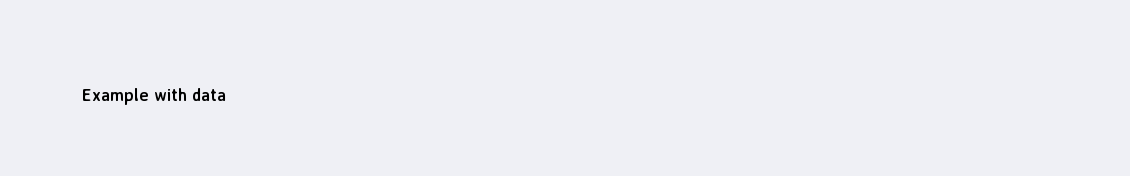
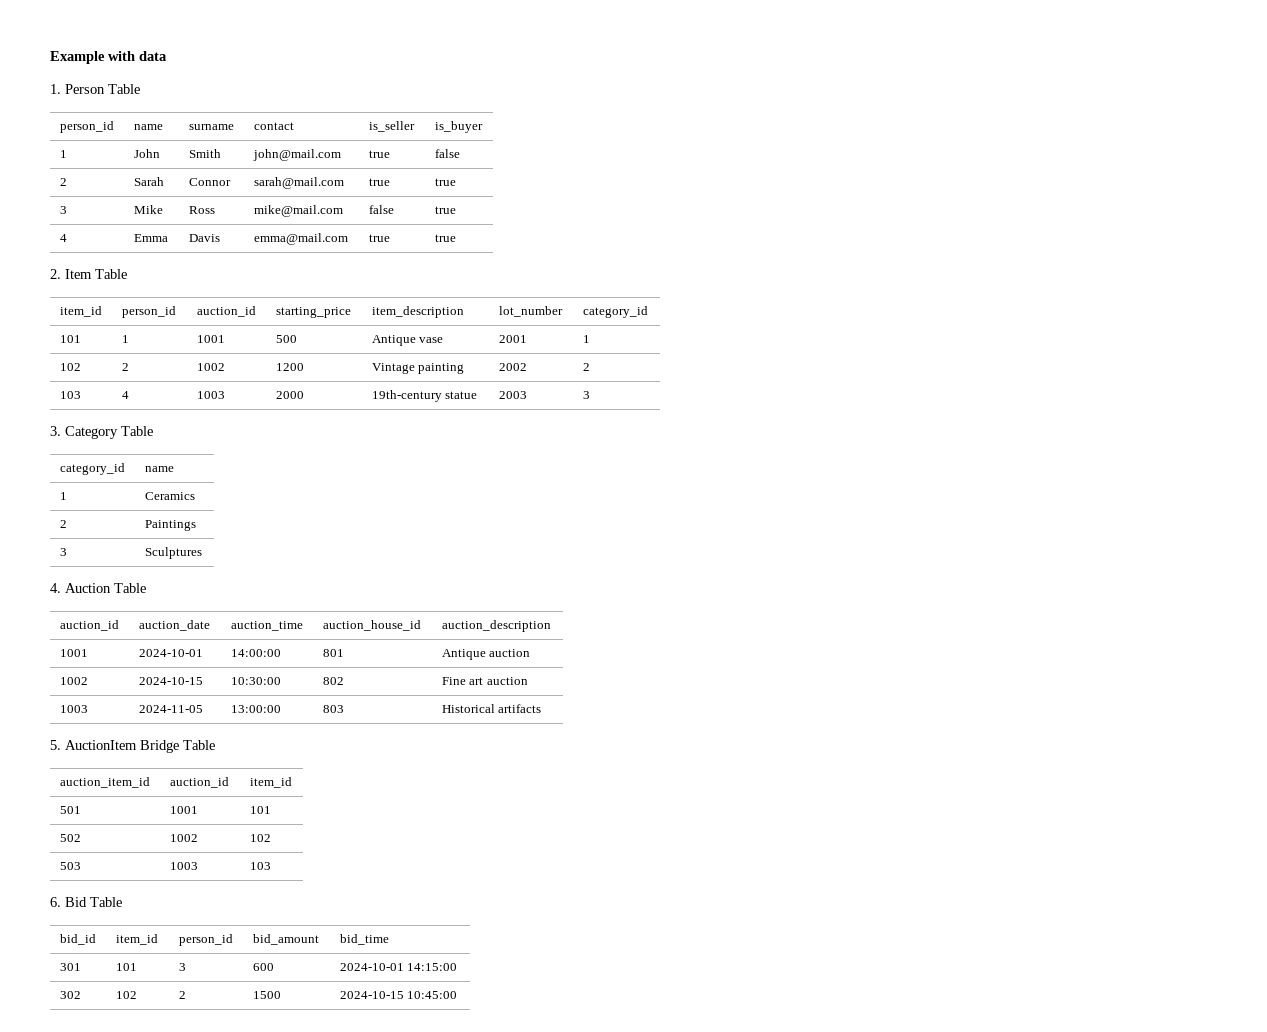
(226, 94) none -> [50,84,140,94] [59,121,114,133] [133,124,163,130] [188,124,234,130] [253,122,294,130] [368,121,415,132] [434,121,483,133] [59,150,67,158] [133,149,160,158] [188,149,221,158] [252,149,341,161] [368,150,390,158] [434,149,460,158] [59,178,67,186] [133,177,164,186] [188,178,231,186] [253,177,344,189] [368,178,390,186] [434,178,456,186] [59,206,67,214] [133,205,163,214] [188,206,215,214] [253,205,343,217] [368,205,394,214] [434,206,456,214] [59,234,67,242] [133,234,168,242] [188,234,220,242] [253,233,348,245] [368,234,390,242] [434,234,456,242] [50,269,127,279] [59,306,102,317] [121,306,176,318] [196,306,256,317] [275,307,351,318] [371,306,464,318] [498,306,563,317] [582,306,648,318] [59,335,81,343] [121,335,129,343] [196,335,225,343] [275,335,297,343] [371,335,444,346] [498,335,527,343] [582,335,590,343] [59,363,81,371] [121,363,129,371] [196,363,225,371] [275,363,304,371] [371,363,465,374] [498,363,527,371] [582,363,590,371] [59,391,81,399] [121,391,129,399] [196,391,225,399] [275,391,304,399] [371,390,478,402] [498,391,527,399] [582,391,590,399] [50,426,153,439] [59,463,125,475] [144,466,174,472] [59,492,67,500] [144,492,195,500] [59,520,67,528] [144,520,196,531] [59,548,67,556] [144,547,202,559] [50,583,146,593] [59,620,119,631] [138,620,210,631] [230,621,303,631] [322,620,421,631] [441,620,551,632] [59,649,88,657] [138,649,203,657] [230,649,281,657] [322,649,344,657] [441,649,531,660] [59,677,88,685] [138,677,203,685] [230,677,281,685] [322,677,344,685] [441,677,528,685] [59,705,88,713] [138,705,203,713] [230,705,281,713] [322,705,344,713] [441,704,542,713] [50,740,215,753] [59,777,150,788] [169,777,229,788] [249,777,292,788] [59,806,81,814] [169,806,198,814] [249,806,271,814] [59,834,81,842] [169,834,198,842] [249,834,271,842] [59,862,81,870] [169,862,198,870] [249,862,271,870] [50,897,122,907] [59,934,96,945] [115,934,158,945] [178,934,233,946] [252,934,319,945] [339,934,389,945] [59,963,81,971] [115,963,137,971] [178,963,186,971] [252,963,274,971] [339,963,458,971] [59,991,81,999] [115,991,137,999] [178,991,186,999] [252,991,281,999] [339,991,458,999] // 1. Person Table // person_id | name | surname | contact | is_seller | is_buyer // 1 | John | Smith | john@mail.com | true | false // 2 | Sarah | Connor | sarah@mail.com | true | true // 3 | Mike | Ross | mike@mail.com | false | true // 4 | Emma | Davis | emma@mail.com | true | true // 2. Item Table // item_id | person_id | auction_id | starting_price | item_description | lot_number | category_id // 101 | 1 | 1001 | 500 | Antique vase | 2001 | 1 // 102 | 2 | 1002 | 1200 | Vintage painting | 2002 | 2 // 103 | 4 | 1003 | 2000 | 19th-century statue | 2003 | 3 // 3. Category Table // category_id | name // 1 | Ceramics // 2 | Paintings // 3 | Sculptures // 4. Auction Table // auction_id | auction_date | auction_time | auction_house_id | auction_description // 1001 | 2024-10-01 | 14:00:00 | 801 | Antique auction // 1002 | 2024-10-15 | 10:30:00 | 802 | Fine art auction // 1003 | 2024-11-05 | 13:00:00 | 803 | Historical artifacts // 5. AuctionItem Bridge Table // auction_item_id | auction_id | item_id // 501 | 1001 | 101 // 502 | 1002 | 102 // 503 | 1003 | 103 // 6. Bid Table // bid_id | item_id | person_id | bid_amount | bid_time // 301 | 101 | 3 | 600 | 2024-10-01 14:15:00 // 302 | 102 | 2 | 1500 | 2024-10-15 10:45:00

